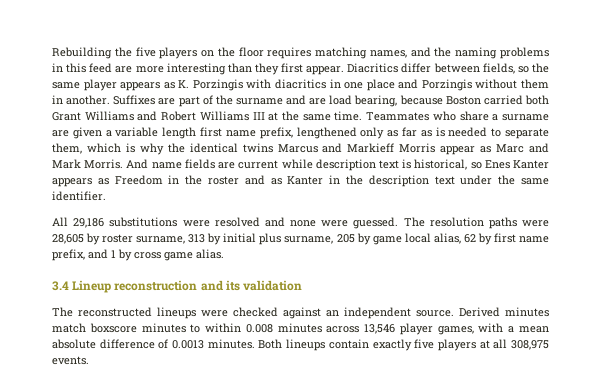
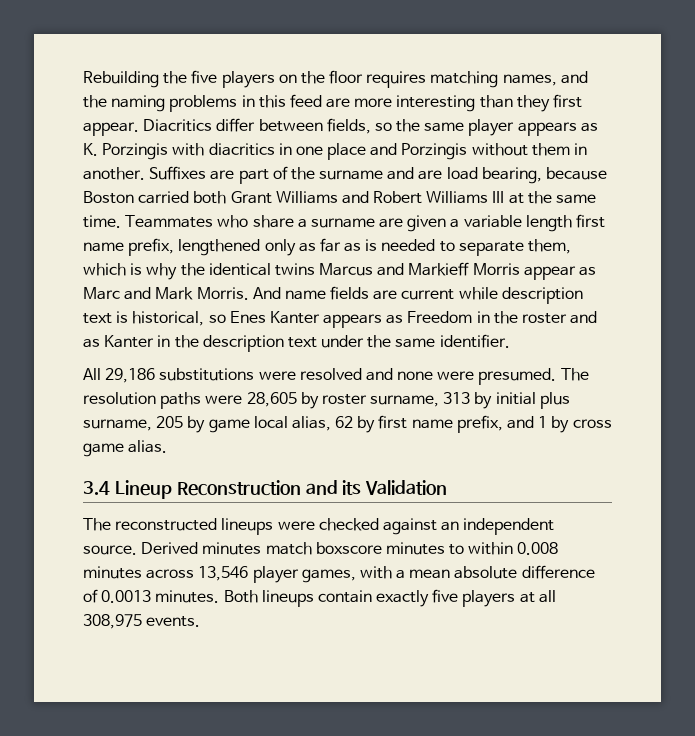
[353,217,399,229] guessed. -> [478,368,557,385] presumed.
[114,280,198,291] reconstruction -> [176,480,301,496] Reconstruction
[243,280,303,291] validation -> [365,480,448,495] Validation

